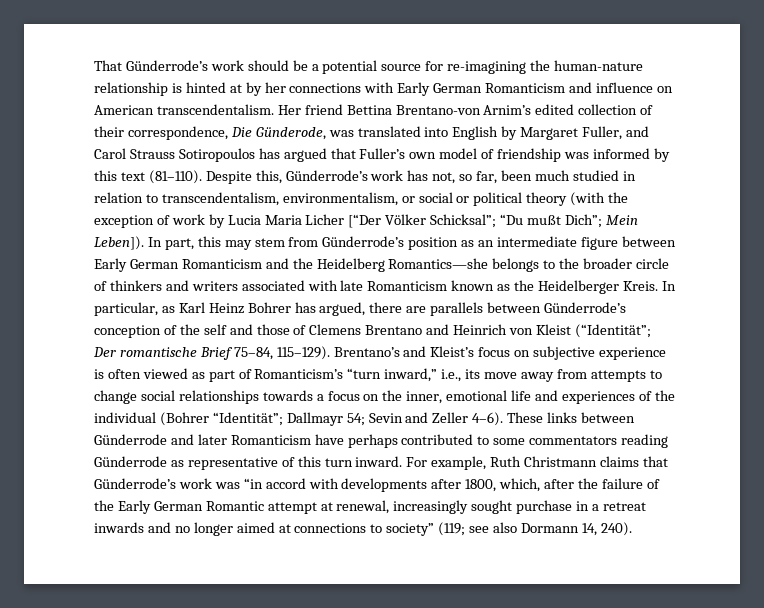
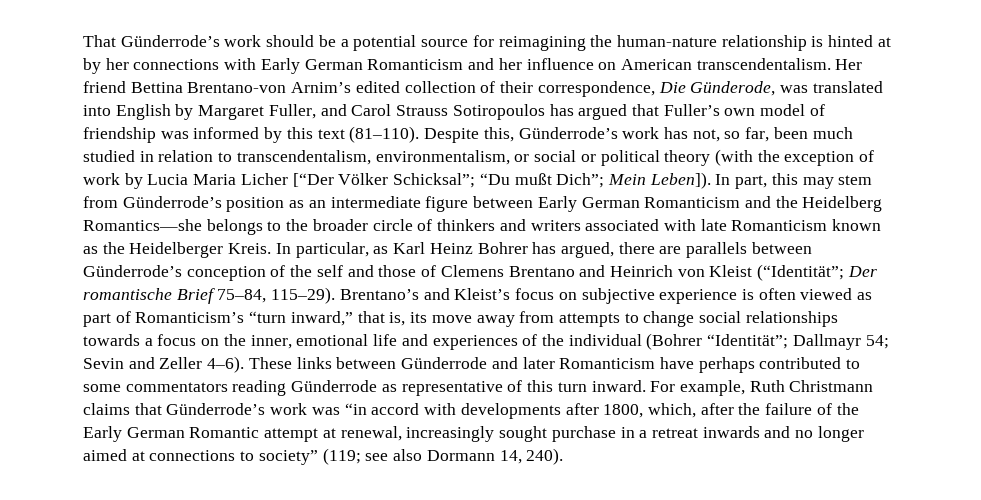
[447,61,527,74] re-imagining -> [498,36,586,51] reimagining
(593, 87) none -> [498,58,522,70] her
[276,346,330,360] 115–129). -> [271,287,336,304] 115–29).
[441,369,462,382] i.e., -> [357,311,406,326] that is,

